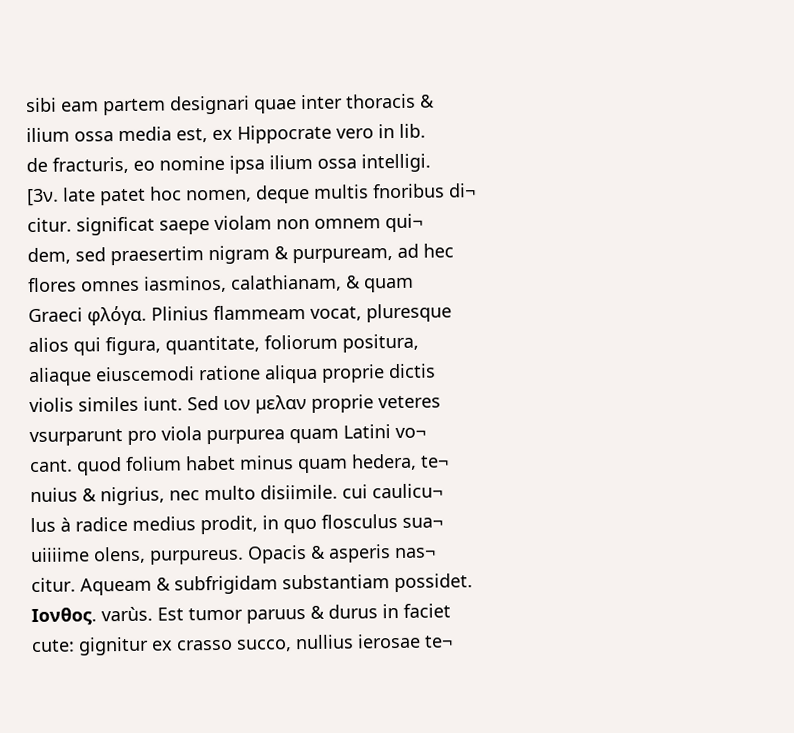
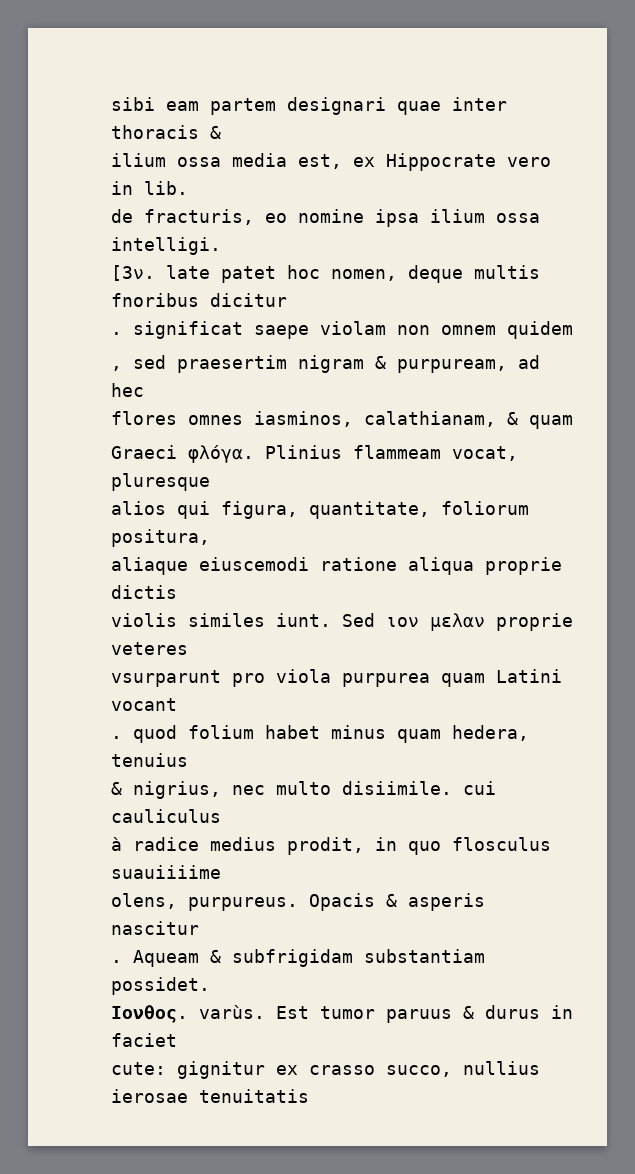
[448,183,476,198] [27,217,72,233] di¬ // citur. -> [210,293,287,307] [111,332,122,335] dicitur // .
[385,213,423,233] [27,247,71,265] qui¬ // dem, -> [507,321,573,339] [111,366,122,371] quidem // ,
[395,427,426,439] [30,459,73,473] vo¬ // cant. -> [111,698,177,711] [111,736,122,739] vocant // .
[420,455,449,468] [30,487,78,503] te¬ // nuius -> [111,753,188,767] tenuius //
[372,483,443,499] [30,517,56,533] caulicu¬ // lus -> [111,809,221,823] cauliculus //
[402,517,443,528] [30,547,90,563] sua¬ // uiiiime -> [111,865,221,879] suauiiiime //
[394,547,436,559] [31,577,76,593] nas¬ // citur. -> [111,921,199,935] [111,960,122,963] nascitur // .
[424,635,453,648] te¬ -> [199,1089,309,1103] tenuitatis

